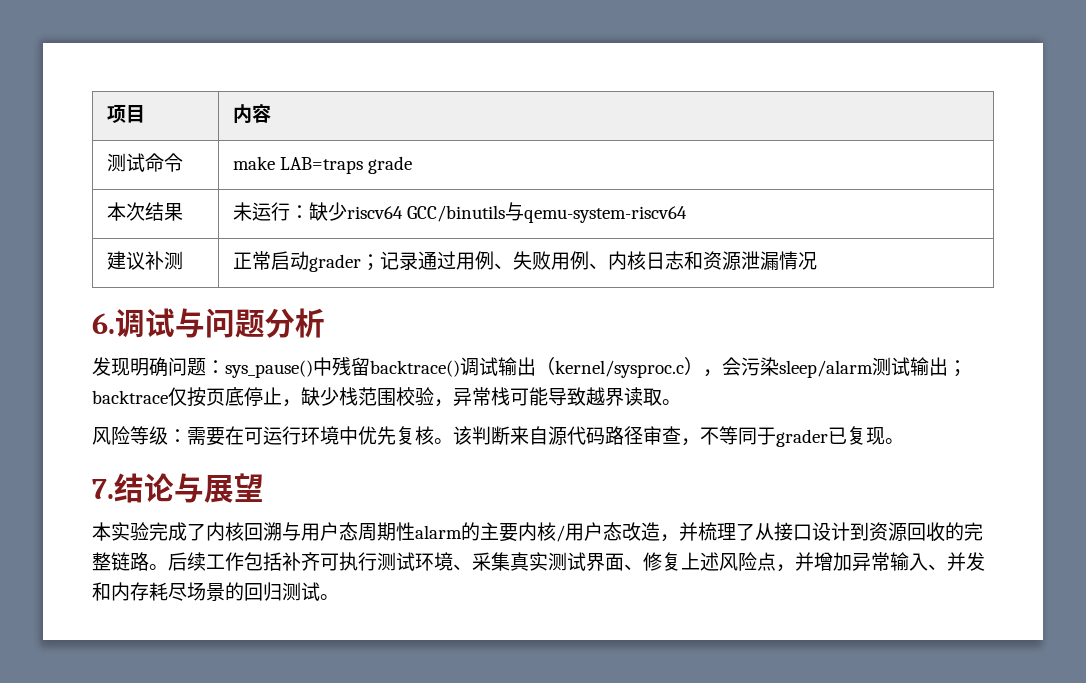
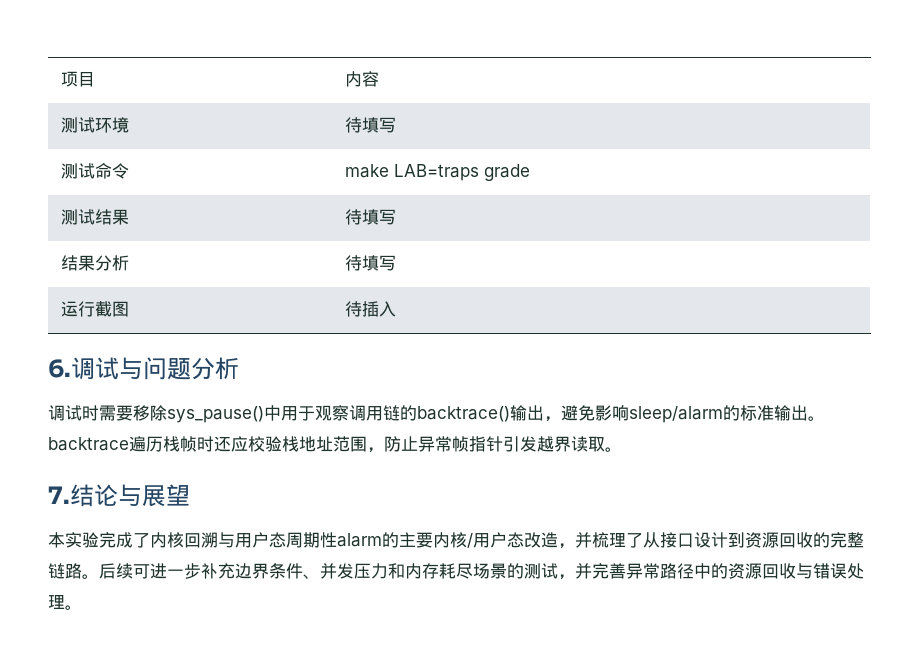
(272, 113) none -> [61,117,130,133] [345,117,397,133] // 测试环境 | 待填写
[107,202,146,221] 本次 -> [61,209,96,225] 测试
[233,202,688,223] [107,251,184,270] [233,251,818,272] 未运行：缺少riscv64 GCC/binutils与qemu-system-riscv64 // 建议补测 | 正常启动grader；记录通过用例、失败用例、内核日志和资源泄漏情况 -> [345,209,397,225] [61,255,130,271] [345,255,397,271] [61,301,130,317] [345,301,397,317] 待填写 // 结果分析 | 待填写 // 运行截图 | 待插入
[92,357,967,378] [92,387,681,407] [92,426,885,447] 发现明确问题：sys_pause()中残留backtrace()调试输出（kernel/sysproc.c），会污染sleep/alarm测试输出；backtrace仅按页底停止，缺少栈范围校验，异常栈可能导致越界读取。 // 风险等级：需要在可运行环境中优先复核。该判断来自源代码路径审查，不等同于grader已复现 -> [48,405,825,423] [48,436,605,453] 调试时需要移除sys_pause()中用于观察调用链的backtrace()输出，避免影响sleep/alarm的标准输出。backtrace遍历栈帧时还应校验栈地址范围，防止异常帧指针引发越界读取
[206,552,985,572] [92,582,320,601] 工作包括补齐可执行测试环境、采集真实测试界面、修复上述风险点，并增加异常输入、并发和内存耗尽场景的回归测试 -> [133,563,864,580] [48,594,65,609] 可进一步补充边界条件、并发压力和内存耗尽场景的测试，并完善异常路径中的资源回收与错误处理

